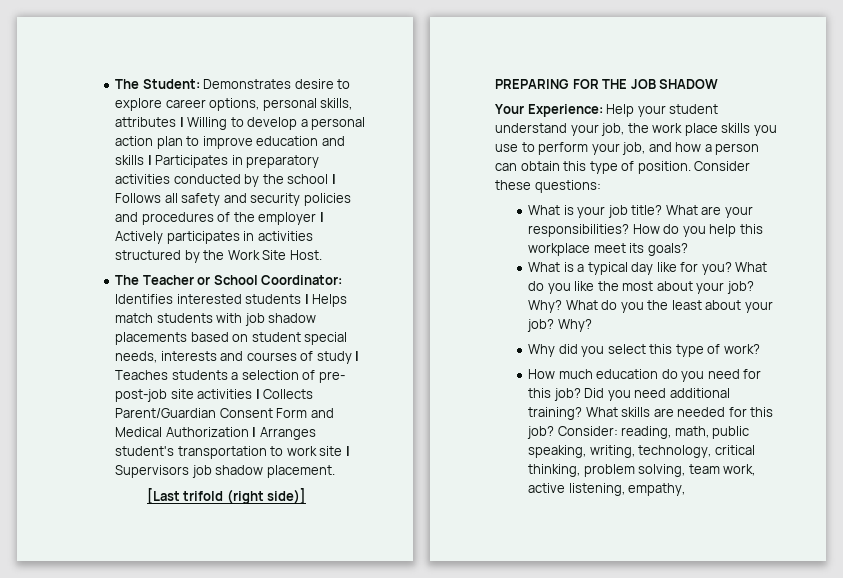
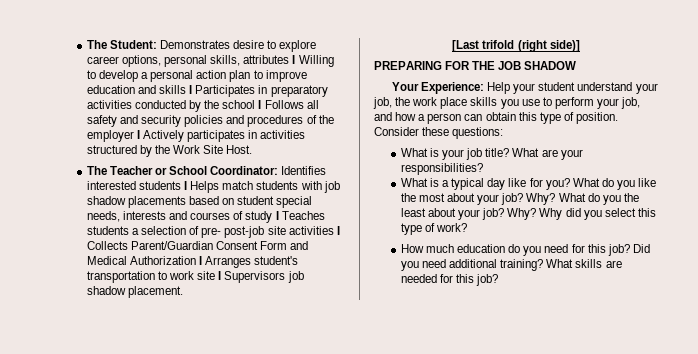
[632,224,763,237] [528,243,688,256] How do you help this workplace meet its goals? -> (483, 169) none
(592, 325) // -> (537, 214) none
[557,426,750,439] [528,445,755,458] [528,464,756,477] [528,483,686,496] Consider: reading, math, public speaking, writing, technology, critical thinking, problem solving, team work, active listening, empathy, -> (499, 280) none

